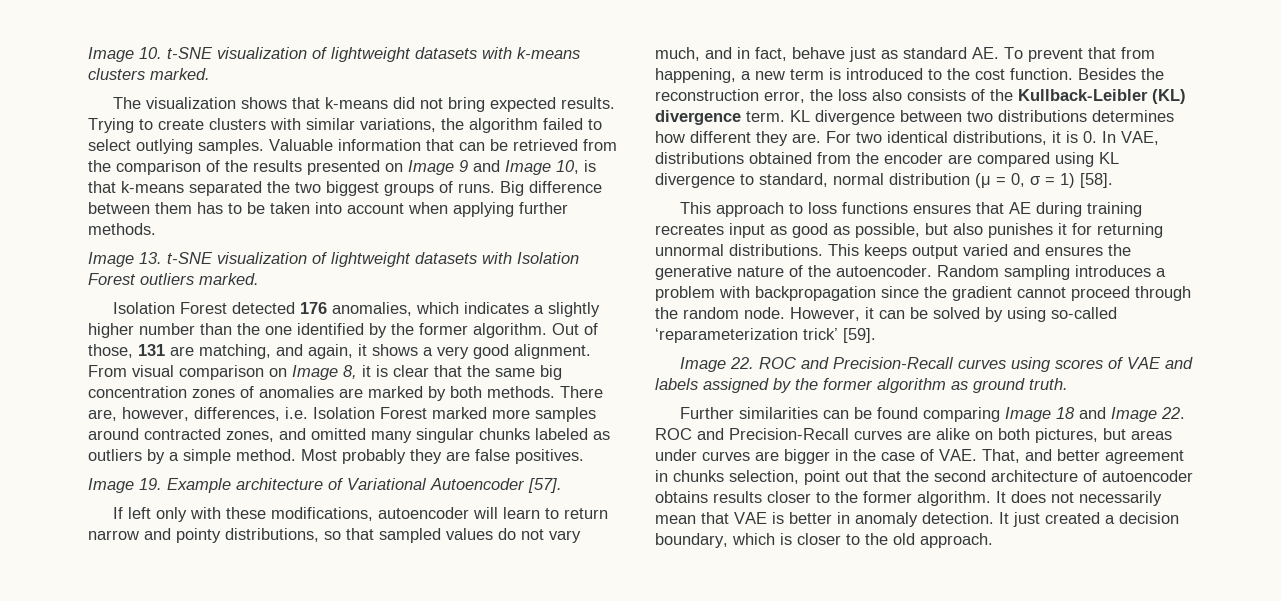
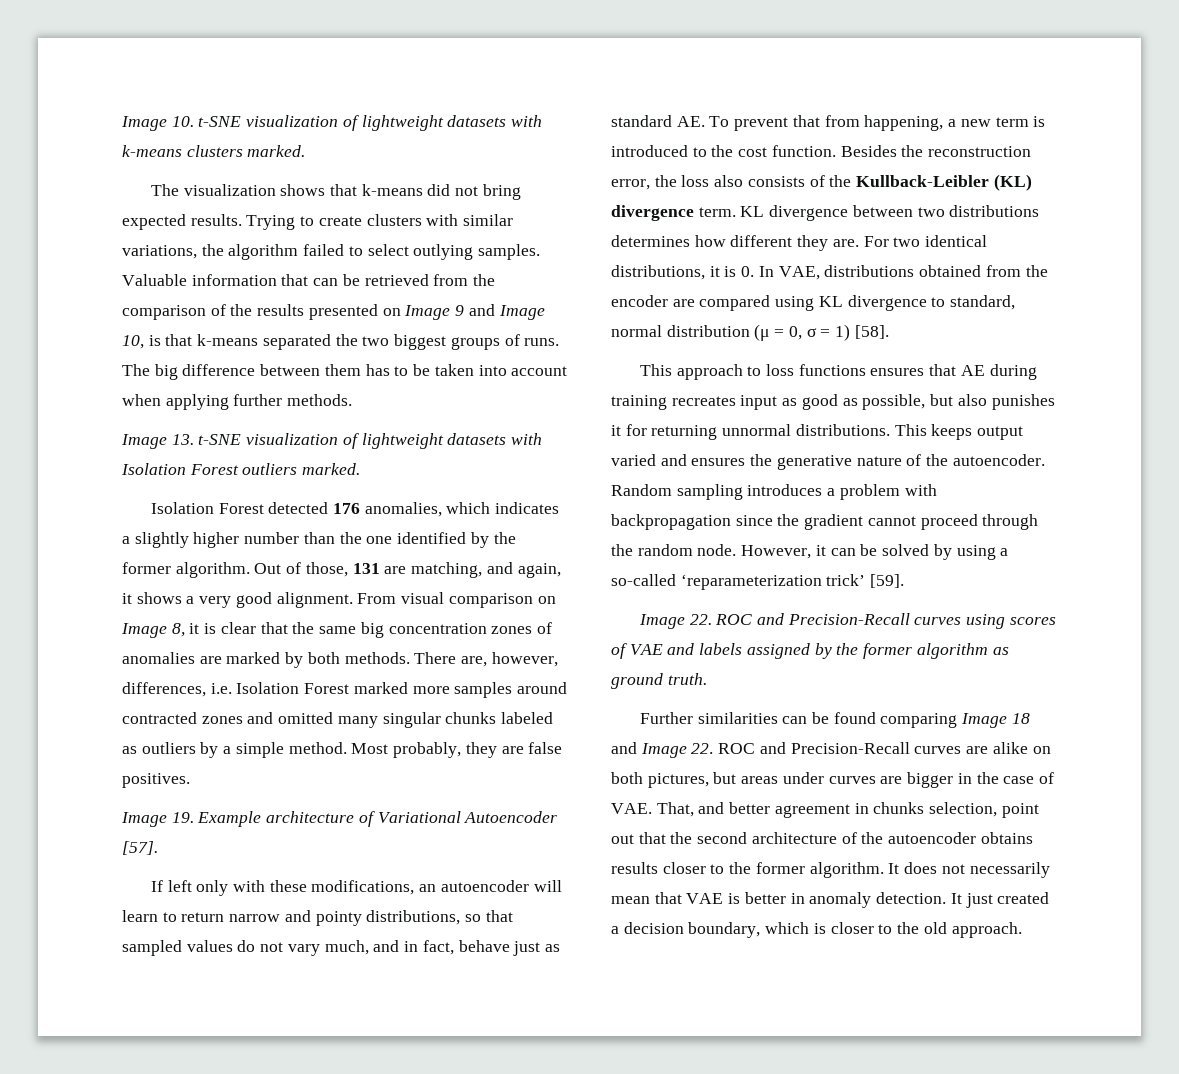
[500,181,524,196] Big -> [122,364,178,380] The big
[226,431,274,442] zones, -> [201,716,243,724] zones
[342,449,406,464] probably -> [393,742,462,758] probably,
(373, 514) none -> [419,884,437,892] an
(1046, 314) none -> [1000,548,1009,556] a
(1097, 476) none -> [861,832,884,844] the

